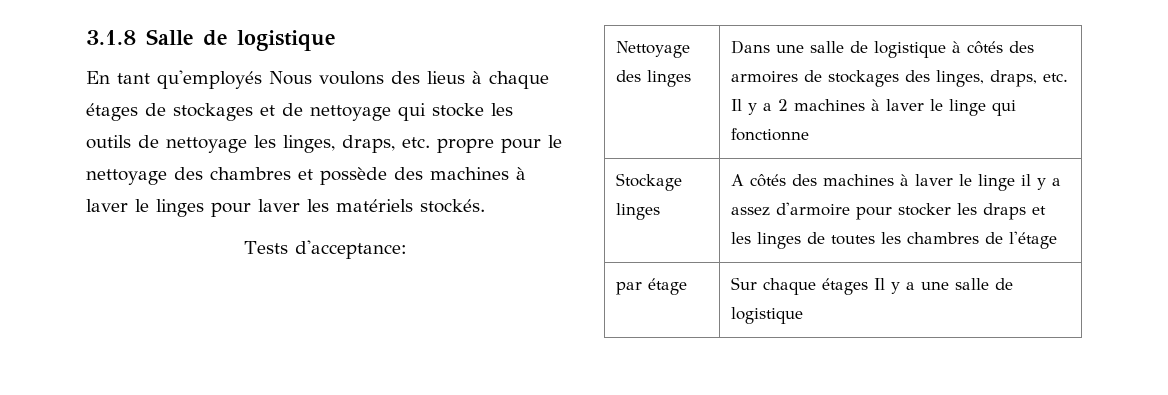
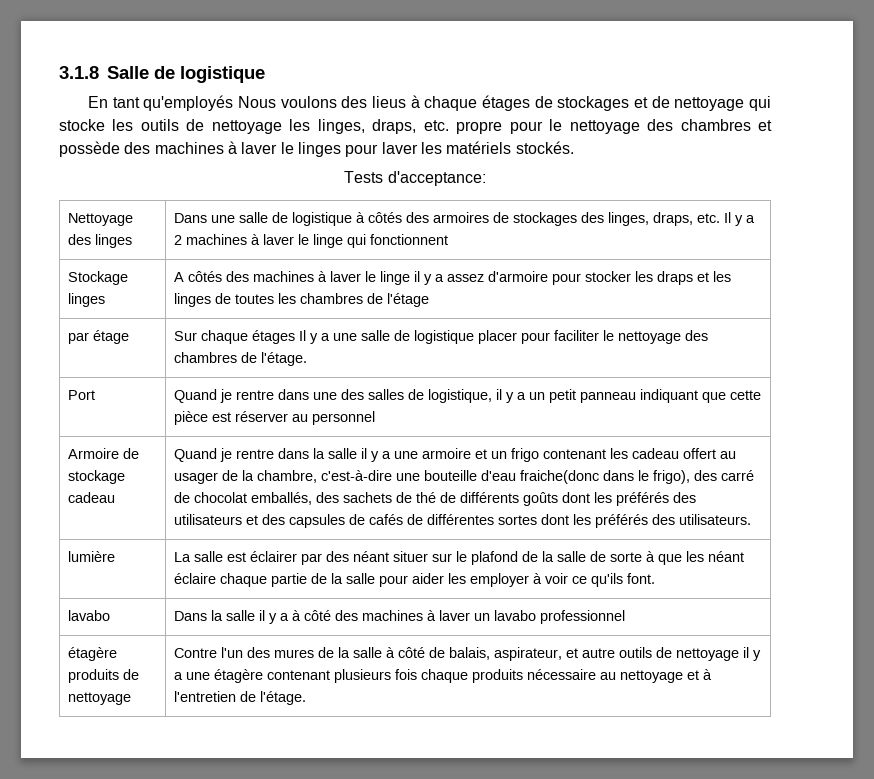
[730,128,809,141] fonctionne -> [370,234,449,245] fonctionnent
(803, 315) none -> [478,330,709,344] [174,352,308,366] [68,390,96,400] [174,389,762,403] [174,411,376,425] [68,448,140,459] [68,470,126,484] [68,492,116,503] [174,448,737,462] [174,470,755,484] [174,492,697,506] [174,514,752,528] [68,551,116,562] [174,551,745,565] [174,573,656,587] [68,610,111,621] [174,610,626,624] [68,647,118,661] [68,669,140,683] [68,692,132,705] [174,647,762,661] [174,669,713,683] [174,691,307,705] placer pour faciliter le nettoyage des chambres de l'étage. // Port | Quand je rentre dans une des salles de logistique, il y a un petit panneau indiquant que cette pièce est réserver au personnel // Armoire de stockage cadeau | Quand je rentre dans la salle il y a une armoire et un frigo contenant les cadeau offert au usager de la chambre, c'est-à-dire une bouteille d'eau fraiche(donc dans le frigo), des carré de chocolat emballés, des sachets de thé de différents goûts dont les préférés des utilisateurs et des capsules de cafés de différentes sortes dont les préférés des utilisateurs. // lumière | La salle est éclairer par des néant situer sur le plafond de la salle de sorte à que les néant éclaire chaque partie de la salle pour aider les employer à voir ce qu'ils font. // lavabo | Dans la salle il y a à côté des machines à laver un lavabo professionnel // étagère produits de nettoyage | Contre l'un des mures de la salle à côté de balais, aspirateur, et autre outils de nettoyage il y a une étagère contenant plusieurs fois chaque produits nécessaire au nettoyage et à l'entretien de l'étage.

